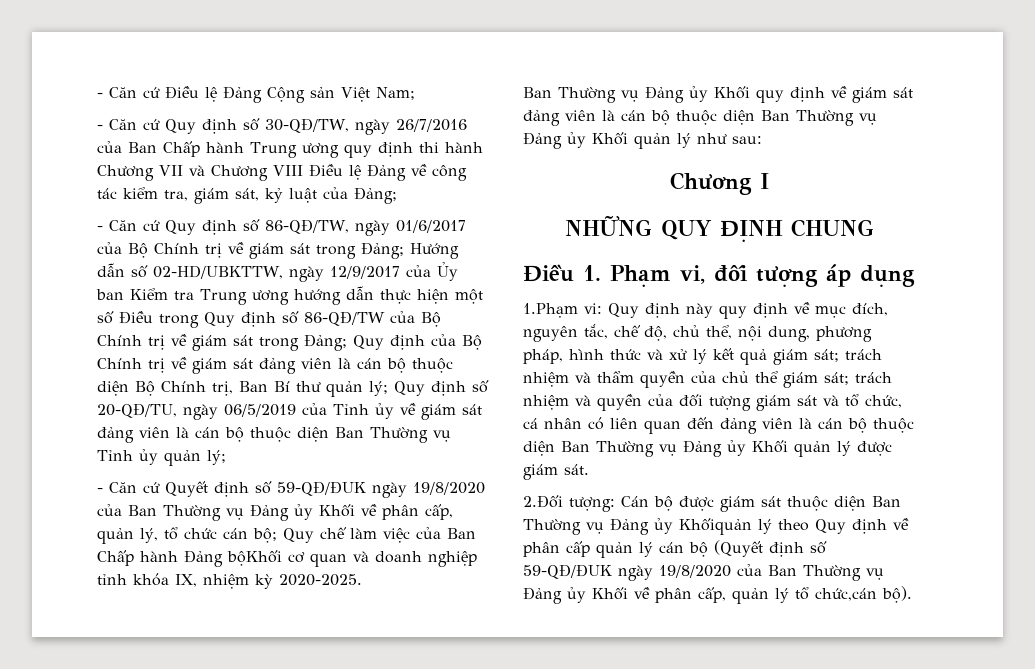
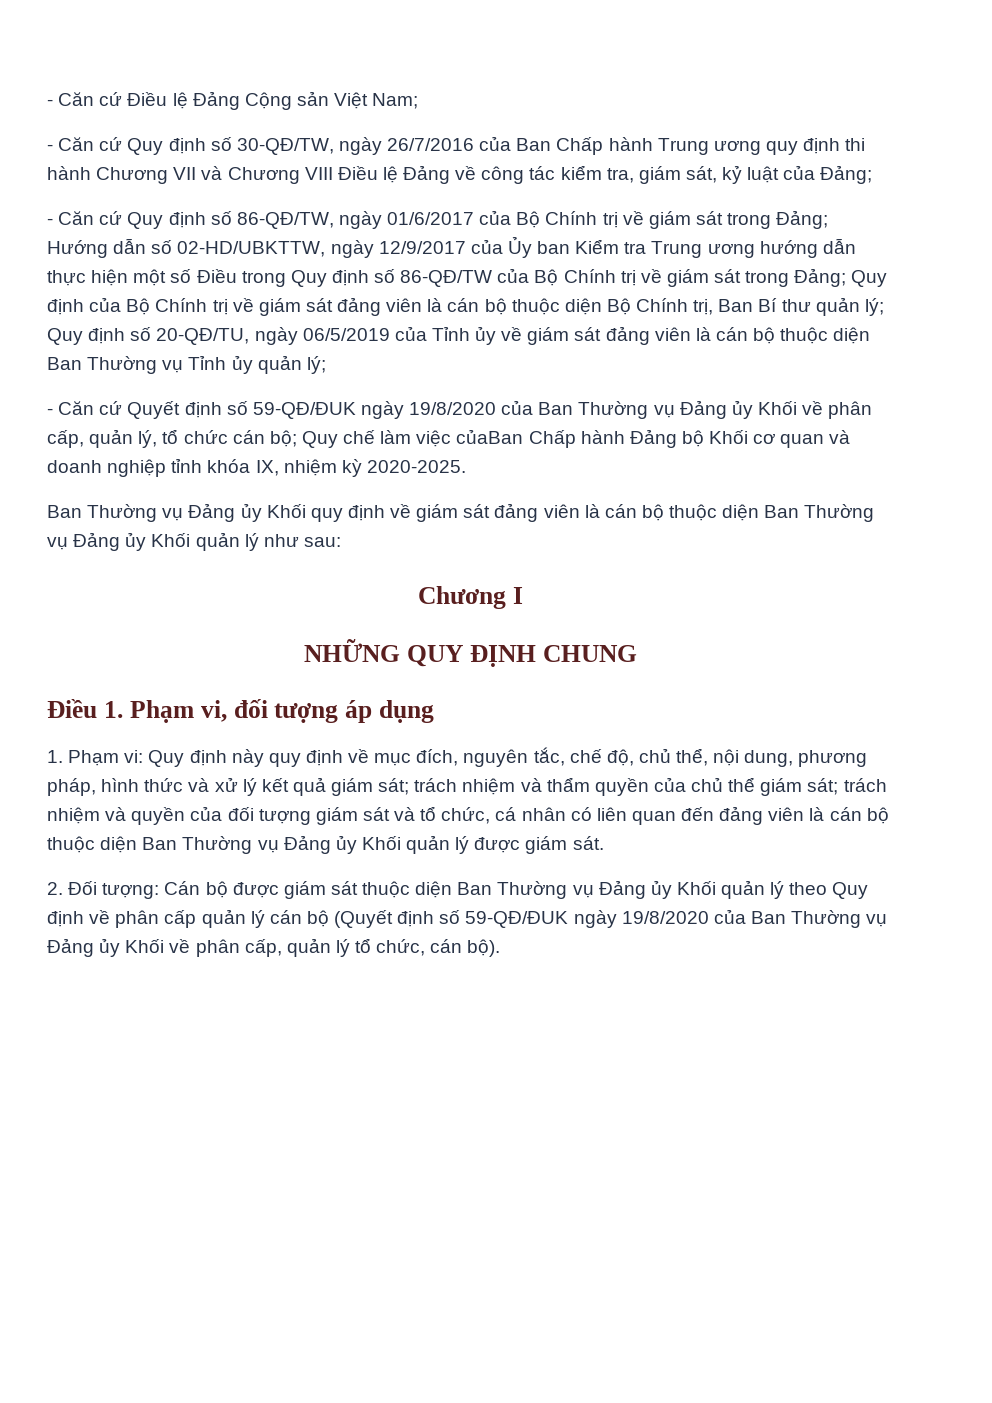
[416,527,476,539] của Ban -> [456,429,524,444] củaBan
[227,550,282,566] bộKhối -> [681,430,749,447] bộ Khối
[523,303,578,318] 1.Phạm -> [47,750,120,766] 1. Phạm
[523,495,563,508] 2.Đối -> [47,881,98,895] 2. Đối
[679,518,752,535] Khốiquản -> [676,880,766,899] Khối quản
[815,588,877,601] chức,cán -> [376,939,463,956] chức, cán

